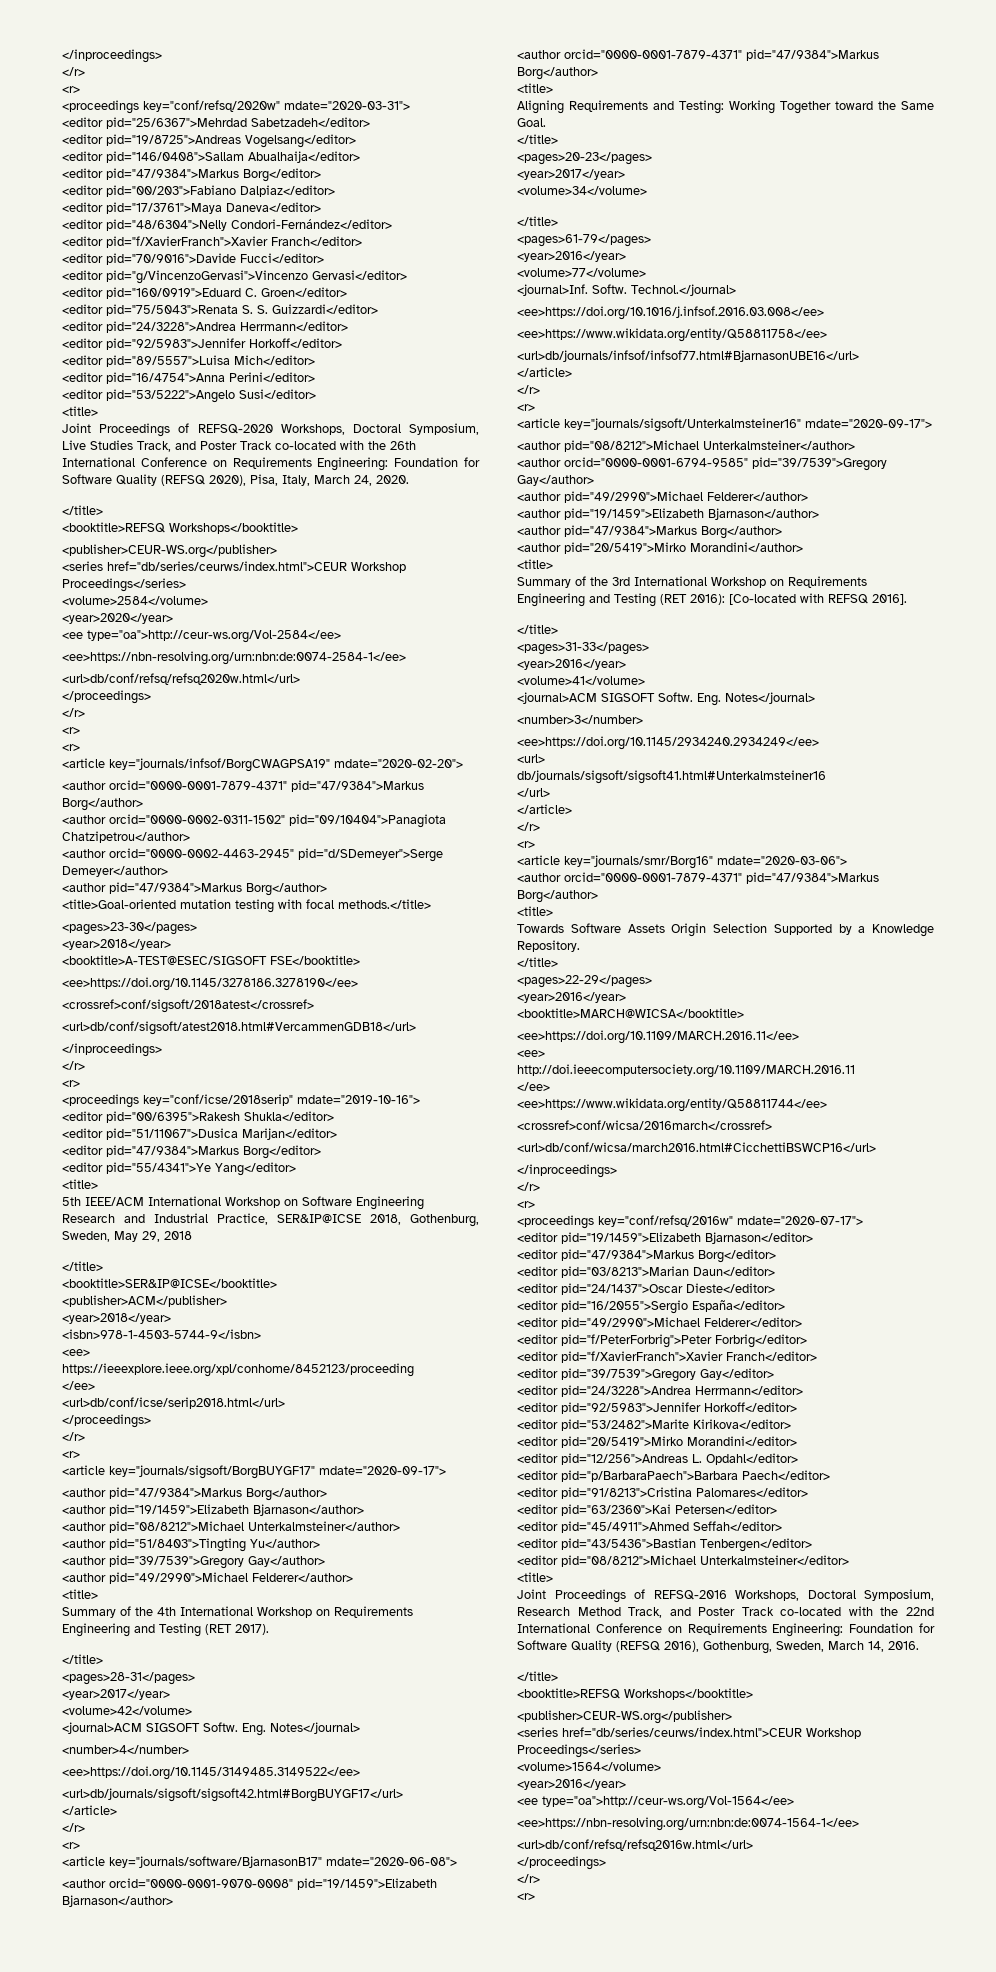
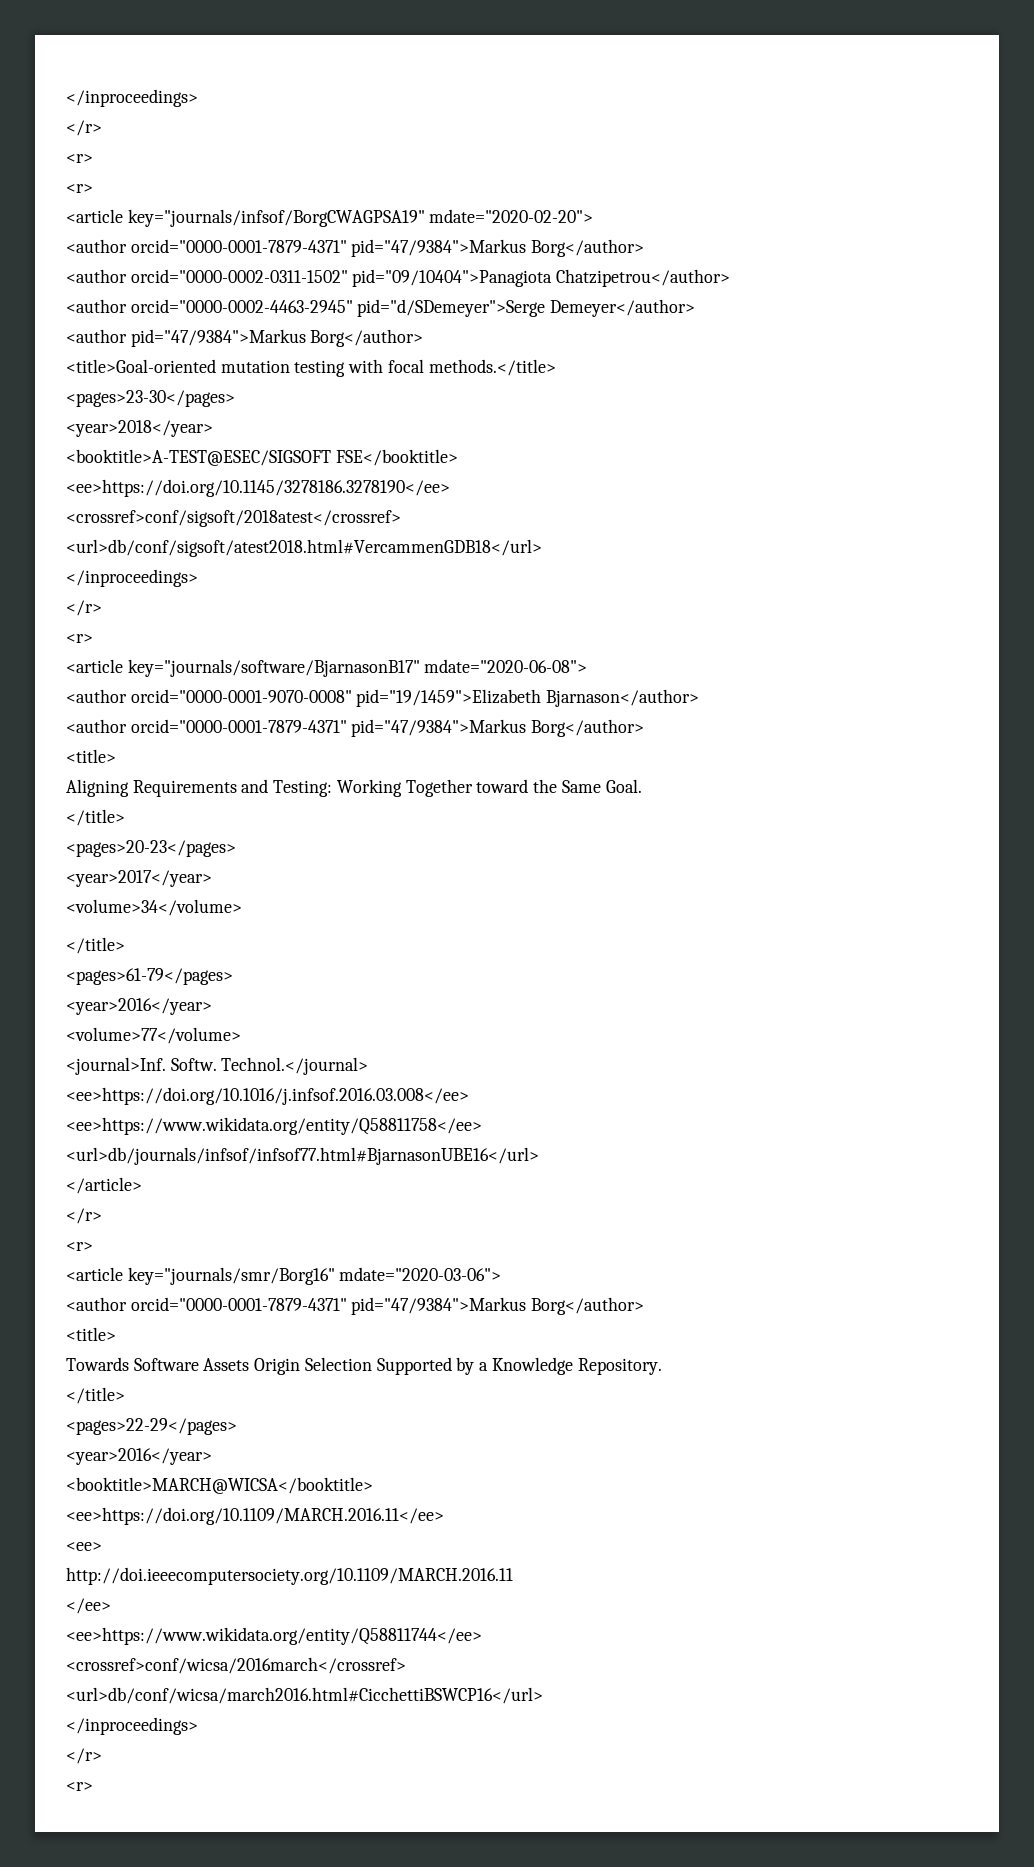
[62,49,162,63] [62,67,85,76] [62,86,80,93] [62,100,410,114] [62,117,370,129] [62,134,356,148] [62,151,360,163] [62,168,321,182] [62,185,335,197] [62,202,321,214] [62,219,392,231] [62,236,362,248] [62,253,324,265] [62,270,407,284] [62,287,347,299] [62,304,378,316] [62,321,348,333] [62,338,342,350] [62,355,315,367] [62,372,315,384] [62,389,316,403] [62,406,98,416] [62,423,479,437] [62,440,416,452] [62,457,480,471] [62,474,409,486] [62,505,103,515] [62,522,298,534] [62,544,277,558] [62,561,406,573] [62,578,186,592] [62,596,208,605] [62,613,173,624] [62,630,341,643] [62,651,406,665] [62,673,300,685] [62,690,151,704] [62,708,85,717] [62,727,80,734] </inproceedings> // </r> // <r> // <proceedings key="conf/refsq/2020w" mdate="2020-03-31"> // <editor pid="25/6367">Mehrdad Sabetzadeh</editor> // <editor pid="19/8725">Andreas Vogelsang</editor> // <editor pid="146/0408">Sallam Abualhaija</editor> // <editor pid="47/9384">Markus Borg</editor> // <editor pid="00/203">Fabiano Dalpiaz</editor> // <editor pid="17/3761">Maya Daneva</editor> // <editor pid="48/6304">Nelly Condori-Fernández</editor> // <editor pid="f/XavierFranch">Xavier Franch</editor> // <editor pid="70/9016">Davide Fucci</editor> // <editor pid="g/VincenzoGervasi">Vincenzo Gervasi</editor> // <editor pid="160/0919">Eduard C. Groen</editor> // <editor pid="75/5043">Renata S. S. Guizzardi</editor> // <editor pid="24/3228">Andrea Herrmann</editor> // <editor pid="92/5983">Jennifer Horkoff</editor> // <editor pid="89/5557">Luisa Mich</editor> // <editor pid="16/4754">Anna Perini</editor> // <editor pid="53/5222">Angelo Susi</editor> // <title> // Joint Proceedings of REFSQ-2020 Workshops, Doctoral Symposium, Live Studies Track, and Poster Track co-located with the 26th International Conference on Requirements Engineering: Foundation for Software Quality (REFSQ 2020), Pisa, Italy, March 24, 2020. // </title> // <booktitle>REFSQ Workshops</booktitle> // <publisher>CEUR-WS.org</publisher> // <series href="db/series/ceurws/index.html">CEUR Workshop Proceedings</series> // <volume>2584</volume> // <year>2020</year> // <ee type="oa">http://ceur-ws.org/Vol-2584</ee> // <ee>https://nbn-resolving.org/urn:nbn:de:0074-2584-1</ee> // <url>db/conf/refsq/refsq2020w.html</url> // </proceedings> // </r> // <r> -> [66,89,198,107] [66,120,102,136] [66,154,93,163] </inproceedings> // </r> // <r>
[62,1094,420,1108] [62,1111,334,1123] [62,1128,337,1140] [62,1145,321,1159] [62,1162,296,1176] [62,1179,98,1189] [62,1196,424,1210] [62,1213,479,1227] [62,1231,192,1242] [62,1261,103,1271] [62,1278,277,1288] [62,1295,227,1307] [62,1313,171,1324] [62,1329,261,1339] [62,1349,90,1356] [62,1363,414,1377] [62,1381,95,1390] [62,1397,285,1409] [62,1414,151,1428] [62,1432,85,1441] [62,1451,80,1458] [62,1465,446,1479] [62,1487,327,1501] [62,1504,364,1516] [62,1521,400,1533] [62,1538,320,1552] [62,1555,325,1569] [62,1572,353,1584] [62,1589,98,1599] [62,1606,413,1618] [62,1623,269,1637] [62,1654,103,1664] [62,1672,195,1685] [62,1689,170,1700] [62,1706,192,1715] [62,1722,360,1736] [62,1745,189,1754] [62,1766,360,1780] [62,1788,403,1802] [62,1805,117,1815] [62,1823,85,1832] [62,1842,80,1849] // <proceedings key="conf/icse/2018serip" mdate="2019-10-16"> // <editor pid="00/6395">Rakesh Shukla</editor> // <editor pid="51/11067">Dusica Marijan</editor> // <editor pid="47/9384">Markus Borg</editor> // <editor pid="55/4341">Ye Yang</editor> // <title> // 5th IEEE/ACM International Workshop on Software Engineering Research and Industrial Practice, SER&IP@ICSE 2018, Gothenburg, Sweden, May 29, 2018 // </title> // <booktitle>SER&IP@ICSE</booktitle> // <publisher>ACM</publisher> // <year>2018</year> // <isbn>978-1-4503-5744-9</isbn> // <ee> // https://ieeexplore.ieee.org/xpl/conhome/8452123/proceeding // </ee> // <url>db/conf/icse/serip2018.html</url> // </proceedings> // </r> // <r> // <article key="journals/sigsoft/BorgBUYGF17" mdate="2020-09-17"> // <author pid="47/9384">Markus Borg</author> // <author pid="19/1459">Elizabeth Bjarnason</author> // <author pid="08/8212">Michael Unterkalmsteiner</author> // <author pid="51/8403">Tingting Yu</author> // <author pid="39/7539">Gregory Gay</author> // <author pid="49/2990">Michael Felderer</author> // <title> // Summary of the 4th International Workshop on Requirements Engineering and Testing (RET 2017). // </title> // <pages>28-31</pages> // <year>2017</year> // <volume>42</volume> // <journal>ACM SIGSOFT Softw. Eng. Notes</journal> // <number>4</number> // <ee>https://doi.org/10.1145/3149485.3149522</ee> // <url>db/journals/sigsoft/sigsoft42.html#BorgBUYGF17</url> // </article> // </r> // <r> -> (93, 638) none
[517,418,932,432] [517,440,855,452] [517,457,887,471] [517,475,594,486] [517,491,808,503] [517,508,819,520] [517,525,782,539] [517,542,803,554] [517,559,553,569] [517,576,867,588] [517,593,907,607] [517,624,558,634] [517,642,649,655] [517,659,626,670] [517,676,645,685] [517,692,815,706] [517,715,643,724] [517,736,819,750] [517,754,545,763] [517,770,826,784] [517,788,550,797] [517,804,572,814] [517,822,540,831] [517,841,535,848] // <article key="journals/sigsoft/Unterkalmsteiner16" mdate="2020-09-17"> // <author pid="08/8212">Michael Unterkalmsteiner</author> // <author orcid="0000-0001-6794-9585" pid="39/7539">Gregory Gay</author> // <author pid="49/2990">Michael Felderer</author> // <author pid="19/1459">Elizabeth Bjarnason</author> // <author pid="47/9384">Markus Borg</author> // <author pid="20/5419">Mirko Morandini</author> // <title> // Summary of the 3rd International Workshop on Requirements Engineering and Testing (RET 2016): [Co-located with REFSQ 2016]. // </title> // <pages>31-33</pages> // <year>2016</year> // <volume>41</volume> // <journal>ACM SIGSOFT Softw. Eng. Notes</journal> // <number>3</number> // <ee>https://doi.org/10.1145/2934240.2934249</ee> // <url> // db/journals/sigsoft/sigsoft41.html#Unterkalmsteiner16 // </url> // </article> // </r> // <r> -> (93, 1246) none
[517,1215,863,1229] [517,1232,813,1244] [517,1249,776,1263] [517,1266,775,1278] [517,1283,775,1295] [517,1300,785,1314] [517,1317,802,1329] [517,1334,807,1348] [517,1351,817,1363] [517,1368,774,1382] [517,1385,803,1397] [517,1402,797,1414] [517,1419,791,1431] [517,1436,797,1448] [517,1453,798,1465] [517,1470,830,1482] [517,1487,808,1499] [517,1504,777,1516] [517,1521,782,1533] [517,1538,812,1552] [517,1555,849,1567] [517,1572,553,1582] [517,1589,934,1603] [517,1606,934,1618] [517,1623,935,1637] [517,1640,919,1654] [517,1671,558,1681] [517,1688,753,1700] [517,1710,732,1724] [517,1727,861,1739] [517,1744,641,1758] [517,1762,661,1771] [517,1779,626,1790] [517,1796,794,1809] [517,1817,859,1831] [517,1839,753,1851] [517,1856,606,1870] [517,1874,540,1883] [517,1893,535,1900] // <proceedings key="conf/refsq/2016w" mdate="2020-07-17"> // <editor pid="19/1459">Elizabeth Bjarnason</editor> // <editor pid="47/9384">Markus Borg</editor> // <editor pid="03/8213">Marian Daun</editor> // <editor pid="24/1437">Oscar Dieste</editor> // <editor pid="16/2055">Sergio España</editor> // <editor pid="49/2990">Michael Felderer</editor> // <editor pid="f/PeterForbrig">Peter Forbrig</editor> // <editor pid="f/XavierFranch">Xavier Franch</editor> // <editor pid="39/7539">Gregory Gay</editor> // <editor pid="24/3228">Andrea Herrmann</editor> // <editor pid="92/5983">Jennifer Horkoff</editor> // <editor pid="53/2482">Marite Kirikova</editor> // <editor pid="20/5419">Mirko Morandini</editor> // <editor pid="12/256">Andreas L. Opdahl</editor> // <editor pid="p/BarbaraPaech">Barbara Paech</editor> // <editor pid="91/8213">Cristina Palomares</editor> // <editor pid="63/2360">Kai Petersen</editor> // <editor pid="45/4911">Ahmed Seffah</editor> // <editor pid="43/5436">Bastian Tenbergen</editor> // <editor pid="08/8212">Michael Unterkalmsteiner</editor> // <title> // Joint Proceedings of REFSQ-2016 Workshops, Doctoral Symposium, Research Method Track, and Poster Track co-located with the 22nd International Conference on Requirements Engineering: Foundation for Software Quality (REFSQ 2016), Gothenburg, Sweden, March 14, 2016. // </title> // <booktitle>REFSQ Workshops</booktitle> // <publisher>CEUR-WS.org</publisher> // <series href="db/series/ceurws/index.html">CEUR Workshop Proceedings</series> // <volume>1564</volume> // <year>2016</year> // <ee type="oa">http://ceur-ws.org/Vol-1564</ee> // <ee>https://nbn-resolving.org/urn:nbn:de:0074-1564-1</ee> // <url>db/conf/refsq/refsq2016w.html</url> // </proceedings> // </r> // <r> -> (93, 1786) none

